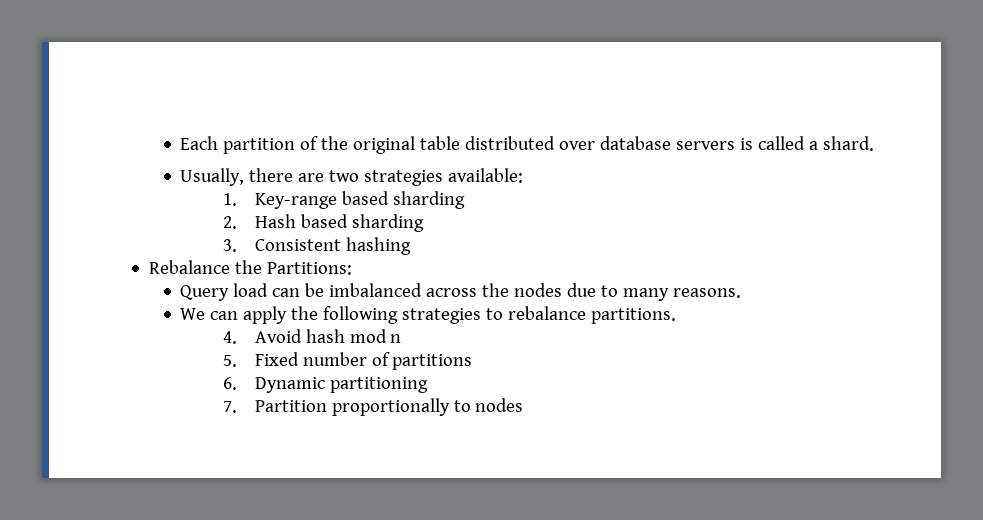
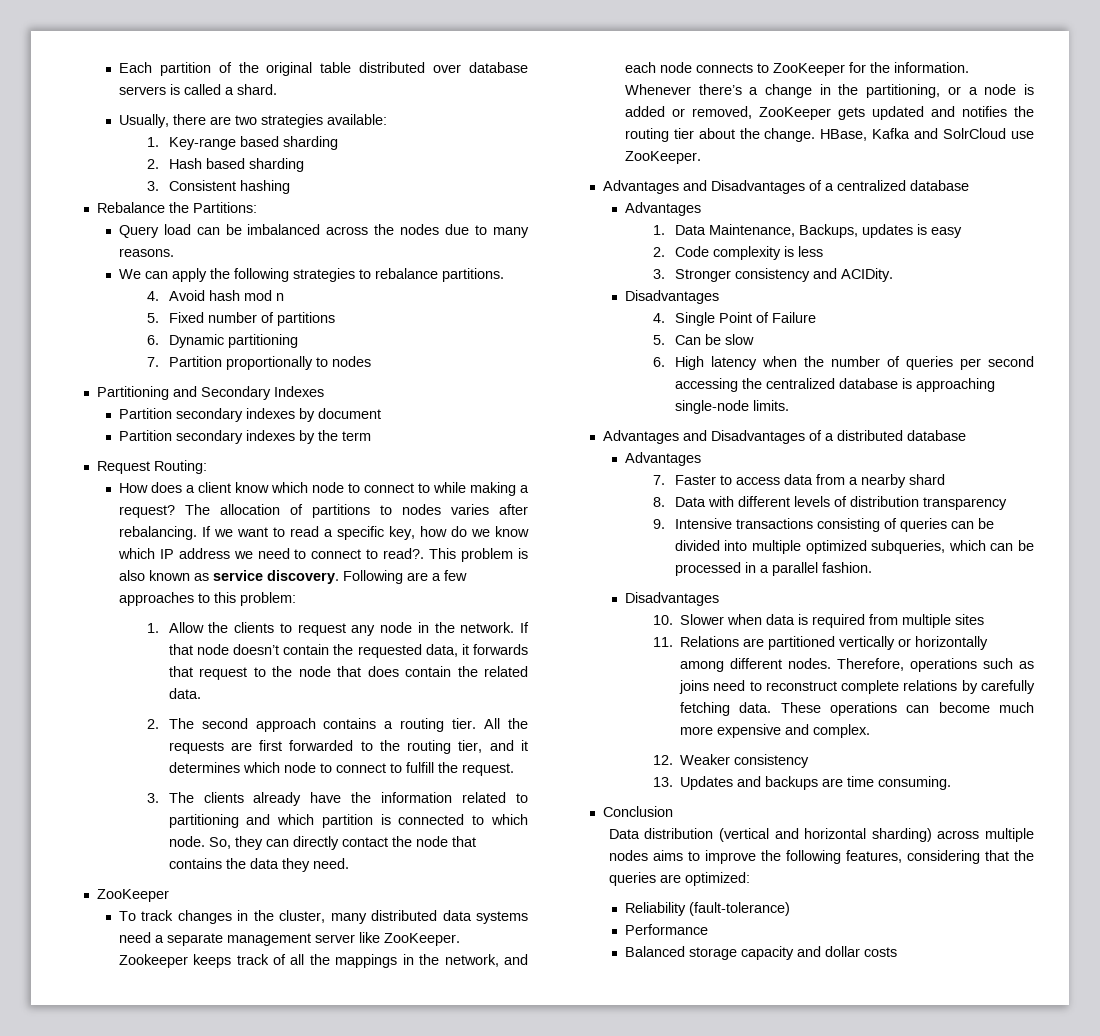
(524, 405) none -> [96,386,324,400] [118,408,381,422] [118,430,371,444] [96,460,207,474] [118,482,529,496] [118,504,528,518] [118,526,529,540] [117,548,528,562] [118,570,467,584] [118,592,296,606] [146,622,529,636] [168,644,528,658] [168,666,529,680] [168,688,201,699] [146,718,528,732] [168,740,529,754] [168,762,514,776] [146,792,529,806] [168,814,528,828] [168,836,476,850] [168,858,349,872] [96,889,169,902] [118,910,528,924] [118,932,460,946] [118,954,528,968] [624,62,969,76] [624,84,1034,98] [624,106,1034,120] [624,128,1034,142] [624,151,701,164] [602,180,969,194] [624,202,701,216] [652,224,962,238] [652,246,823,260] [652,268,893,282] [624,290,719,304] [652,312,816,326] [652,334,754,345] [652,356,1034,370] [674,378,995,392] [674,400,789,414] [602,430,966,444] [624,452,701,466] [652,474,945,488] [652,496,1007,510] [652,518,994,532] [674,540,1034,554] [674,562,872,576] [624,592,719,606] [652,614,984,628] [652,636,988,650] [679,658,1034,672] [678,680,1035,694] [679,702,1034,716] [679,724,870,738] [652,754,809,768] [652,776,951,790] [602,806,673,817] [608,828,1034,842] [608,850,1034,864] [608,872,750,886] [624,902,790,916] [624,924,708,935] [624,946,897,960] // Partitioning and Secondary Indexes // Partition secondary indexes by document // Partition secondary indexes by the term // Request Routing: // How does a client know which node to connect to while making a request? The allocation of partitions to nodes varies after rebalancing. If we want to read a specific key, how do we know which IP address we need to connect to read?. This problem is also known as service discovery. Following are a few approaches to this problem: // 1. Allow the clients to request any node in the network. If that node doesn’t contain the requested data, it forwards that request to the node that does contain the related data. // 2. The second approach contains a routing tier. All the requests are first forwarded to the routing tier, and it determines which node to connect to fulfill the request. // 3. The clients already have the information related to partitioning and which partition is connected to which node. So, they can directly contact the node that contains the data they need. // ZooKeeper // To track changes in the cluster, many distributed data systems need a separate management server like ZooKeeper. Zookeeper keeps track of all the mappings in the network, and each node connects to ZooKeeper for the information. Whenever there’s a change in the partitioning, or a node is added or removed, ZooKeeper gets updated and notifies the routing tier about the change. HBase, Kafka and SolrCloud use ZooKeeper. // Advantages and Disadvantages of a centralized database // Advantages // 1. Data Maintenance, Backups, updates is easy // 2. Code complexity is less // 3. Stronger consistency and ACIDity. // Disadvantages // 4. Single Point of Failure // 5. Can be slow // 6. High latency when the number of queries per second accessing the centralized database is approaching single-node limits. // Advantages and Disadvantages of a distributed database // Advantages // 7. Faster to access data from a nearby shard // 8. Data with different levels of distribution transparency // 9. Intensive transactions consisting of queries can be divided into multiple optimized subqueries, which can be processed in a parallel fashion. // Disadvantages // 10. Slower when data is required from multiple sites // 11. Relations are partitioned vertically or horizontally among different nodes. Therefore, operations such as joins need to reconstruct complete relations by carefully fetching data. These operations can become much more expensive and complex. // 12. Weaker consistency // 13. Updates and backups are time consuming. // Conclusion // Data distribution (vertical and horizontal sharding) across multiple nodes aims to improve the following features, considering that the queries are optimized: // Reliability (fault-tolerance) // Performance // Balanced storage capacity and dollar costs

